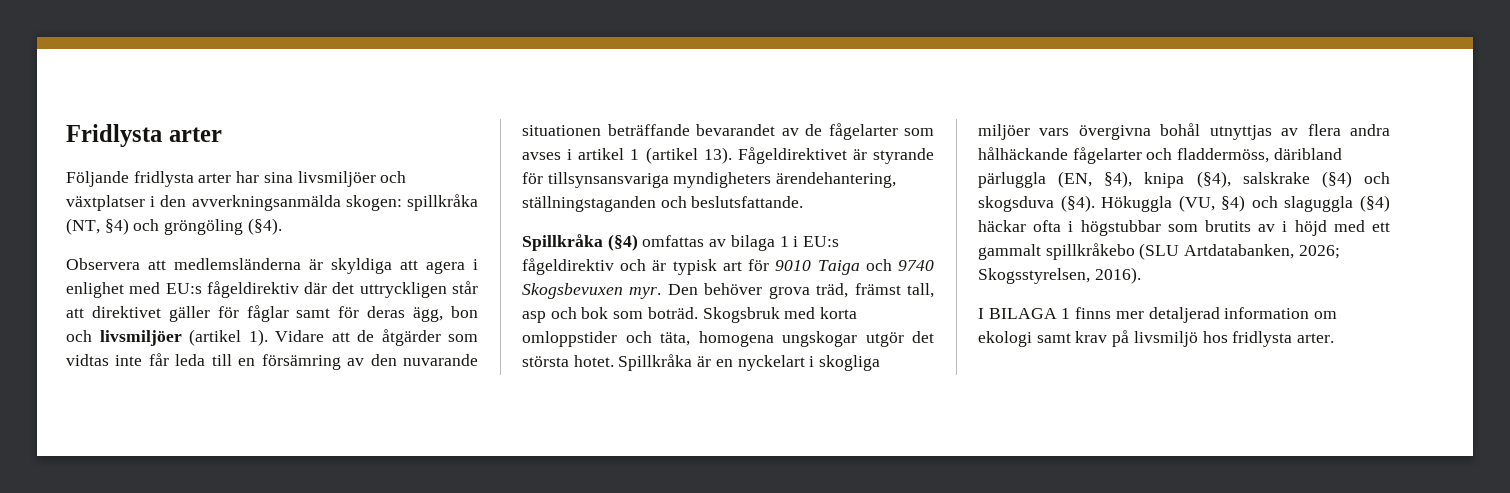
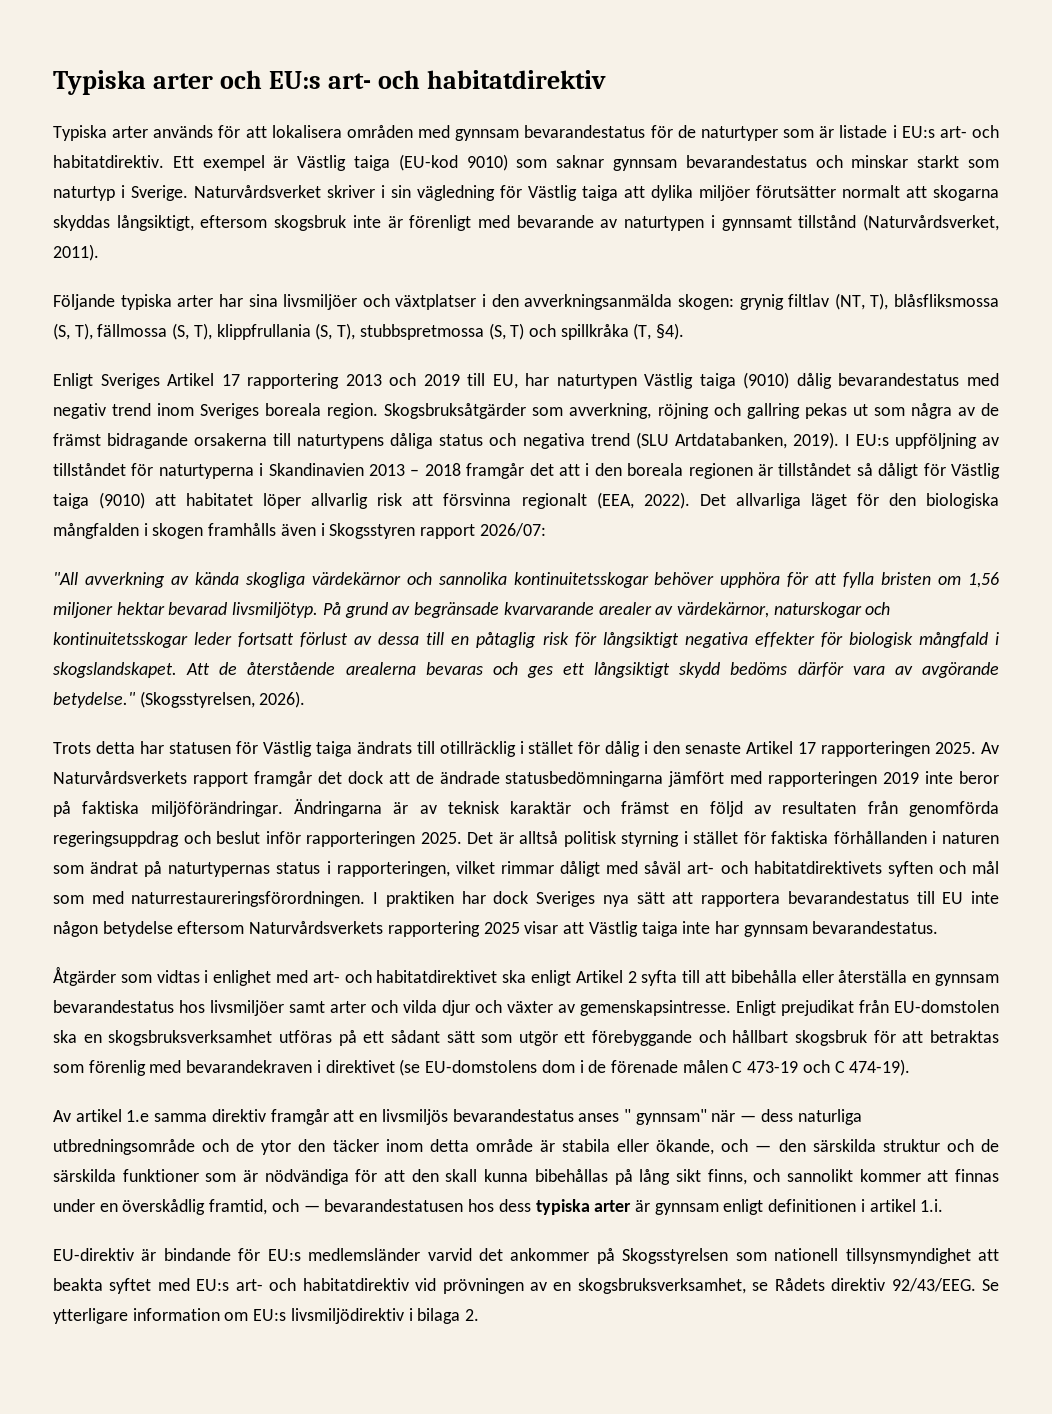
[66,124,222,147] Fridlysta arter -> [53,70,607,95] [53,125,999,141] [53,154,999,171] [53,185,999,201] [53,214,999,231] [53,244,99,261] Typiska arter och EU:s art- och habitatdirektiv // Typiska arter används för att lokalisera områden med gynnsam bevarandestatus för de naturtyper som är listade i EU:s art- och habitatdirektiv. Ett exempel är Västlig taiga (EU-kod 9010) som saknar gynnsam bevarandestatus och minskar starkt som naturtyp i Sverige. Naturvårdsverket skriver i sin vägledning för Västlig taiga att dylika miljöer förutsätter normalt att skogarna skyddas långsiktigt, eftersom skogsbruk inte är förenligt med bevarande av naturtypen i gynnsamt tillstånd (Naturvårdsverket, 2011).
[133,171,194,187] fridlysta -> [120,294,172,310] typiska
[407,194,478,211] [66,218,282,235] [66,258,478,274] [66,281,478,298] [66,305,479,322] [66,329,478,346] [66,353,479,370] [522,123,934,140] [522,147,934,164] [522,172,897,188] [522,196,804,212] [522,234,840,251] [522,258,934,275] [522,283,935,299] [522,307,858,323] [522,331,934,347] [522,354,881,371] [978,123,1390,140] [978,147,1342,164] [978,171,1390,188] [978,195,1390,212] [978,220,1390,236] [978,243,1340,260] [978,267,1141,284] [978,307,1338,323] [978,330,1335,347] spillkråka (NT, §4) och gröngöling (§4). // Observera att medlemsländerna är skyldiga att agera i enlighet med EU:s fågeldirektiv där det uttryckligen står att direktivet gäller för fåglar samt för deras ägg, bon och livsmiljöer (artikel 1). Vidare att de åtgärder som vidtas inte får leda till en försämring av den nuvarande situationen beträffande bevarandet av de fågelarter som avses i artikel 1 (artikel 13). Fågeldirektivet är styrande för tillsynsansvariga myndigheters ärendehantering, ställningstaganden och beslutsfattande. // Spillkråka (§4) omfattas av bilaga 1 i EU:s fågeldirektiv och är typisk art för 9010 Taiga och 9740 Skogsbevuxen myr. Den behöver grova träd, främst tall, asp och bok som boträd. Skogsbruk med korta omloppstider och täta, homogena ungskogar utgör det största hotet. Spillkråka är en nyckelart i skogliga miljöer vars övergivna bohål utnyttjas av flera andra hålhäckande fågelarter och fladdermöss, däribland pärluggla (EN, §4), knipa (§4), salskrake (§4) och skogsduva (§4). Hökuggla (VU, §4) och slaguggla (§4) häckar ofta i högstubbar som brutits av i höjd med ett gammalt spillkråkebo (SLU Artdatabanken, 2026; Skogsstyrelsen, 2016). // I BILAGA 1 finns mer detaljerad information om ekologi samt krav på livsmiljö hos fridlysta arter. -> [739,293,999,310] [53,323,685,340] [53,372,999,389] [53,403,999,419] [53,432,999,449] [53,463,1000,479] [53,492,999,509] [53,523,546,539] [53,572,999,588] [53,602,891,618] [53,632,999,648] [53,662,999,678] [53,691,306,708] [53,741,1000,757] [53,771,1000,787] [53,799,1000,817] [53,831,999,847] [53,861,1000,877] [53,891,1000,907] [53,921,939,937] [53,966,999,986] [53,1000,999,1016] [53,1030,999,1046] [53,1059,911,1076] [53,1109,862,1125] [53,1139,999,1155] [53,1169,1000,1185] [53,1199,944,1215] [53,1248,1000,1264] [53,1278,999,1294] [53,1308,480,1324] grynig filtlav (NT, T), blåsfliksmossa (S, T), fällmossa (S, T), klippfrullania (S, T), stubbspretmossa (S, T) och spillkråka (T, §4). // Enligt Sveriges Artikel 17 rapportering 2013 och 2019 till EU, har naturtypen Västlig taiga (9010) dålig bevarandestatus med negativ trend inom Sveriges boreala region. Skogsbruksåtgärder som avverkning, röjning och gallring pekas ut som några av de främst bidragande orsakerna till naturtypens dåliga status och negativa trend (SLU Artdatabanken, 2019). I EU:s uppföljning av tillståndet för naturtyperna i Skandinavien 2013 – 2018 framgår det att i den boreala regionen är tillståndet så dåligt för Västlig taiga (9010) att habitatet löper allvarlig risk att försvinna regionalt (EEA, 2022). Det allvarliga läget för den biologiska mångfalden i skogen framhålls även i Skogsstyren rapport 2026/07: // "All avverkning av kända skogliga värdekärnor och sannolika kontinuitetsskogar behöver upphöra för att fylla bristen om 1,56 miljoner hektar bevarad livsmiljötyp. På grund av begränsade kvarvarande arealer av värdekärnor, naturskogar och kontinuitetsskogar leder fortsatt förlust av dessa till en påtaglig risk för långsiktigt negativa effekter för biologisk mångfald i skogslandskapet. Att de återstående arealerna bevaras och ges ett långsiktigt skydd bedöms därför vara av avgörande betydelse." (Skogsstyrelsen, 2026). // Trots detta har statusen för Västlig taiga ändrats till otillräcklig i stället för dålig i den senaste Artikel 17 rapporteringen 2025. Av Naturvårdsverkets rapport framgår det dock att de ändrade statusbedömningarna jämfört med rapporteringen 2019 inte beror på faktiska miljöförändringar. Ändringarna är av teknisk karaktär och främst en följd av resultaten från genomförda regeringsuppdrag och beslut inför rapporteringen 2025. Det är alltså politisk styrning i stället för faktiska förhållanden i naturen som ändrat på naturtypernas status i rapporteringen, vilket rimmar dåligt med såväl art- och habitatdirektivets syften och mål som med naturrestaureringsförordningen. I praktiken har dock Sveriges nya sätt att rapportera bevarandestatus till EU inte någon betydelse eftersom Naturvårdsverkets rapportering 2025 visar att Västlig taiga inte har gynnsam bevarandestatus. // Åtgärder som vidtas i enlighet med art- och habitatdirektivet ska enligt Artikel 2 syfta till att bibehålla eller återställa en gynnsam bevarandestatus hos livsmiljöer samt arter och vilda djur och växter av gemenskapsintresse. Enligt prejudikat från EU-domstolen ska en skogsbruksverksamhet utföras på ett sådant sätt som utgör ett förebyggande och hållbart skogsbruk för att betraktas som förenlig med bevarandekraven i direktivet (se EU-domstolens dom i de förenade målen C 473-19 och C 474-19). // Av artikel 1.e samma direktiv framgår att en livsmiljös bevarandestatus anses " gynnsam" när — dess naturliga utbredningsområde och de ytor den täcker inom detta område är stabila eller ökande, och — den särskilda struktur och de särskilda funktioner som är nödvändiga för att den skall kunna bibehållas på lång sikt finns, och sannolikt kommer att finnas under en överskådlig framtid, och — bevarandestatusen hos dess typiska arter är gynnsam enligt definitionen i artikel 1.i. // EU-direktiv är bindande för EU:s medlemsländer varvid det ankommer på Skogsstyrelsen som nationell tillsynsmyndighet att beakta syftet med EU:s art- och habitatdirektiv vid prövningen av en skogsbruksverksamhet, se Rådets direktiv 92/43/EEG. Se ytterligare information om EU:s livsmiljödirektiv i bilaga 2.

